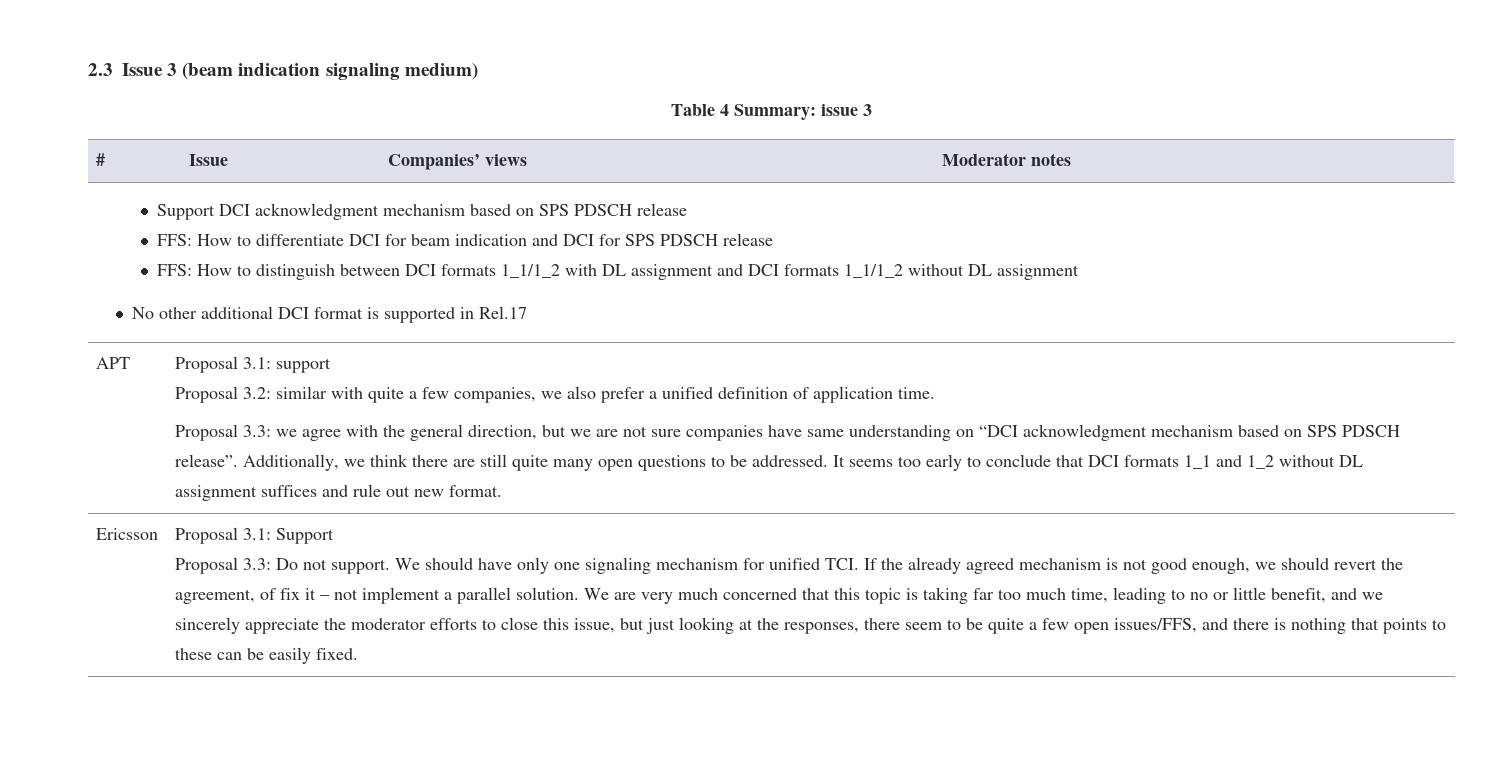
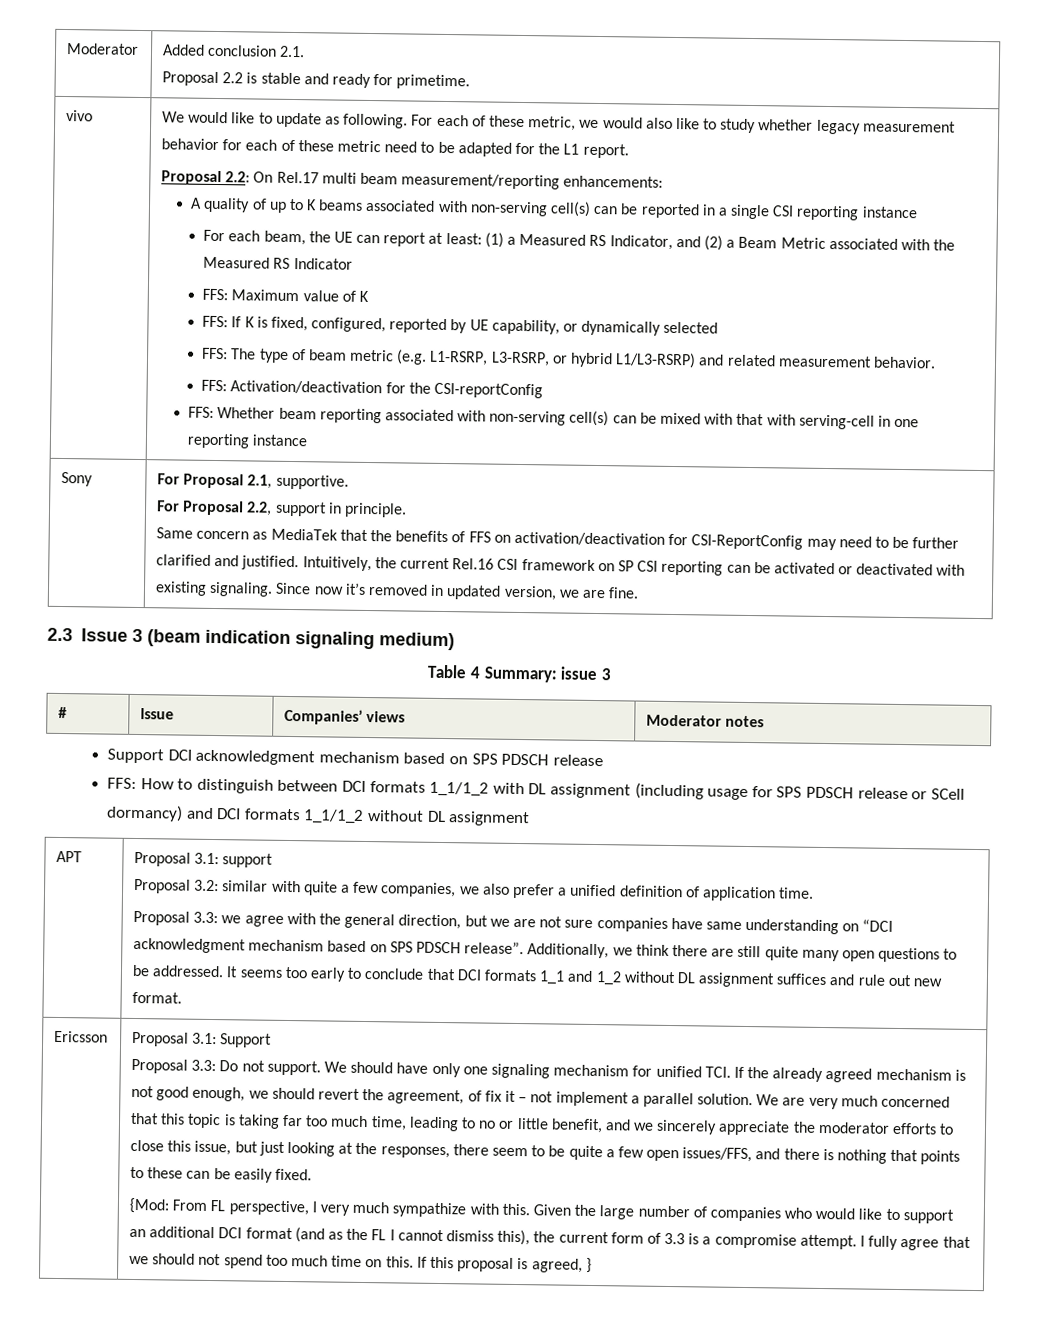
(88, 69) none -> [66,43,140,55] [162,44,306,58] [162,71,471,90] [66,110,94,122] [162,111,956,135] [161,138,629,159] [161,170,664,190] [190,197,918,221] [203,229,956,251] [203,256,353,270] [202,288,369,302] [202,315,719,336] [202,347,936,369] [201,379,543,399] [188,406,920,430] [187,433,309,449] [61,471,94,487] [157,473,349,490] [157,500,408,518] [156,527,960,551] [156,554,966,576] [155,581,640,601] Moderator | Added conclusion 2.1. // Proposal 2.2 is stable and ready for primetime. // vivo | We would like to update as following. For each of these metric, we would also like to study whether legacy measurement behavior for each of these metric need to be adapted for the L1 report. // Proposal 2.2: On Rel.17 multi beam measurement/reporting enhancements: // A quality of up to K beams associated with non-serving cell(s) can be reported in a single CSI reporting instance // For each beam, the UE can report at least: (1) a Measured RS Indicator, and (2) a Beam Metric associated with the Measured RS Indicator // FFS: Maximum value of K // FFS: If K is fixed, configured, reported by UE capability, or dynamically selected // FFS: The type of beam metric (e.g. L1-RSRP, L3-RSRP, or hybrid L1/L3-RSRP) and related measurement behavior. // FFS: Activation/deactivation for the CSI-reportConfig // FFS: Whether beam reporting associated with non-serving cell(s) can be mixed with that with serving-cell in one reporting instance // Sony | For Proposal 2.1, supportive. // For Proposal 2.2, support in principle. // Same concern as MediaTek that the benefits of FFS on activation/deactivation for CSI-ReportConfig may need to be further clarified and justified. Intuitively, the current Rel.16 CSI framework on SP CSI reporting can be activated or deactivated with existing signaling. Since now it’s removed in updated version, we are fine. //
[156,233,773,246] // FFS: How to differentiate DCI for beam indication and DCI for SPS PDSCH release -> (603, 760) none
(713, 272) none -> [634,782,965,801] [106,804,184,822] (including usage for SPS PDSCH release or SCell dormancy)
[132,306,528,323] // No other additional DCI format is supported in Rel.17 -> (531, 819) none
(359, 654) none -> [129,1197,954,1224] [129,1226,971,1251] [129,1253,592,1273] // {Mod: From FL perspective, I very much sympathize with this. Given the large number of companies who would like to support an additional DCI format (and as the FL I cannot dismiss this), the current form of 3.3 is a compromise attempt. I fully agree that we should not spend too much time on this. If this proposal is agreed, }

